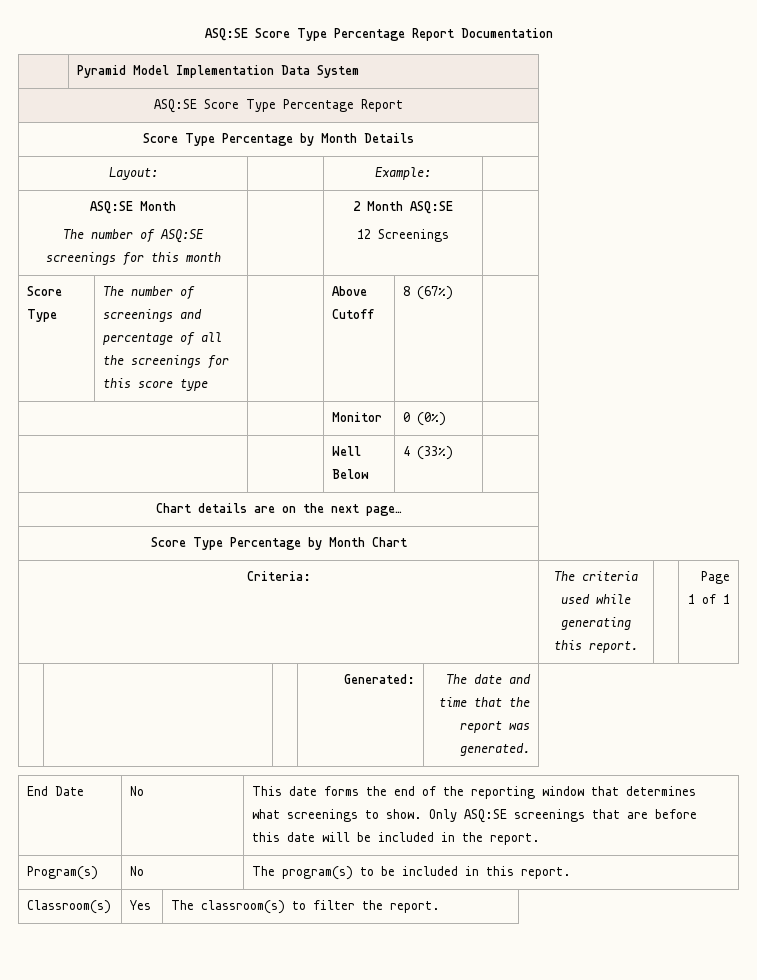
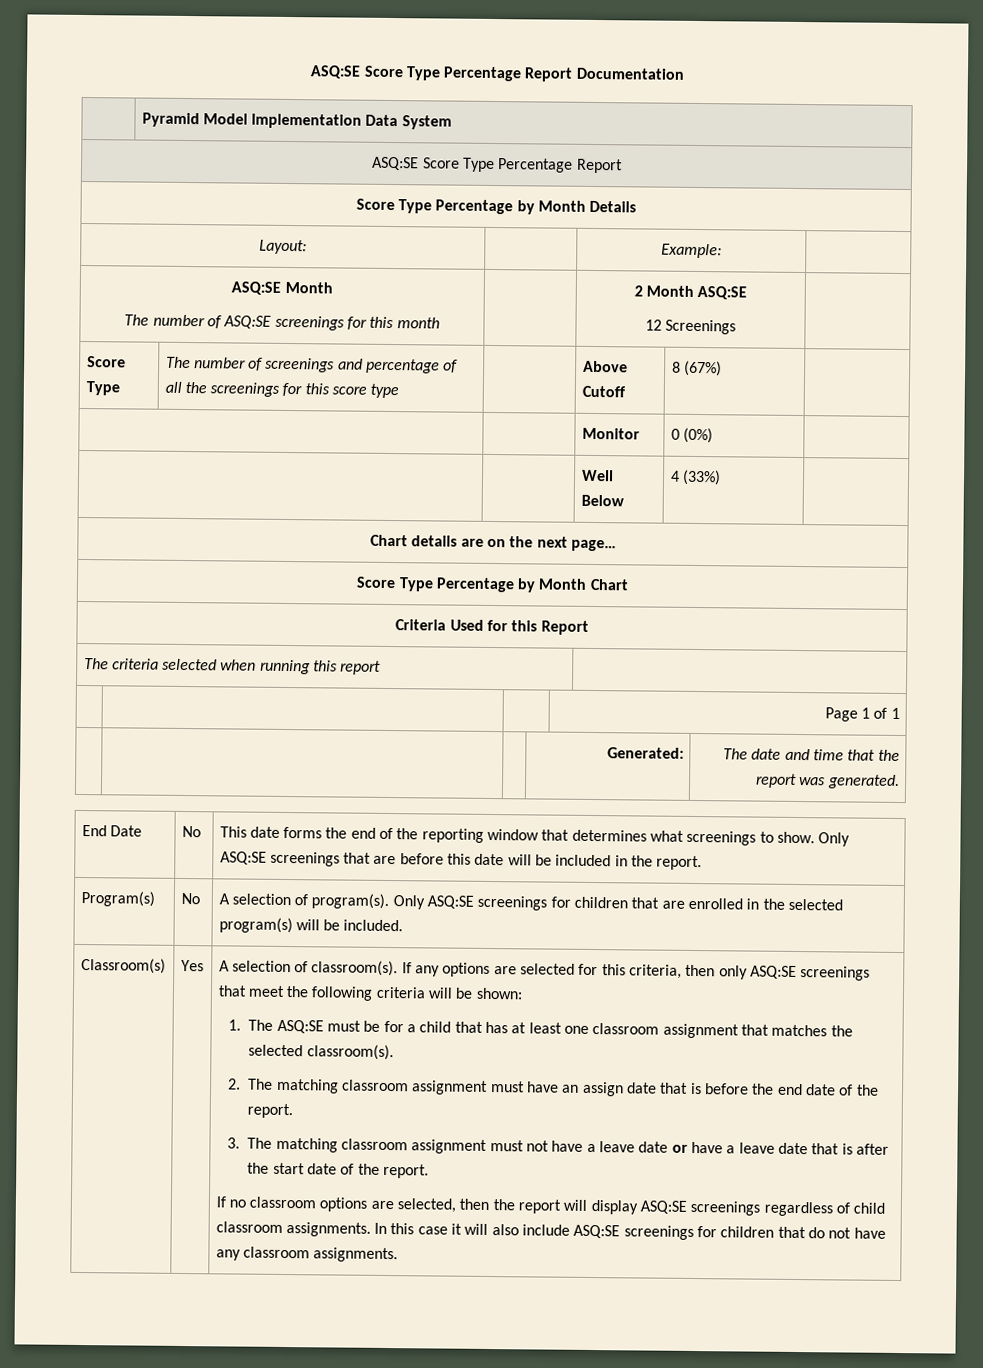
[246,571,311,581] [554,571,638,581] [561,594,631,604] [561,617,631,630] [554,640,638,653] Criteria: | The criteria used while generating this report. -> [395,619,589,635] [83,658,382,675] Criteria Used for this Report // The criteria selected when running this report | // |
[252,866,572,880] [27,900,112,914] [130,900,152,910] [171,900,441,914] The program(s) to be included in this report. // Classroom(s) | Yes | The classroom(s) to filter the report. -> [218,893,843,911] [218,917,404,934] [80,957,166,974] [180,959,204,972] [218,960,871,981] [217,985,523,1001] [228,1019,853,1039] [248,1044,394,1061] [228,1078,879,1097] [247,1103,294,1119] [227,1137,889,1155] [247,1162,430,1179] [215,1196,886,1217] [215,1221,886,1241] [215,1246,399,1263] A selection of program(s). Only ASQ:SE screenings for children that are enrolled in the selected program(s) will be included. // Classroom(s) | Yes | A selection of classroom(s). If any options are selected for this criteria, then only ASQ:SE screenings that meet the following criteria will be shown: // 1. The ASQ:SE must be for a child that has at least one classroom assignment that matches the selected classroom(s). // 2. The matching classroom assignment must have an assign date that is before the end date of the report. // 3. The matching classroom assignment must not have a leave date or have a leave date that is after the start date of the report. // If no classroom options are selected, then the report will display ASQ:SE screenings regardless of child classroom assignments. In this case it will also include ASQ:SE screenings for children that do not have any classroom assignments.

